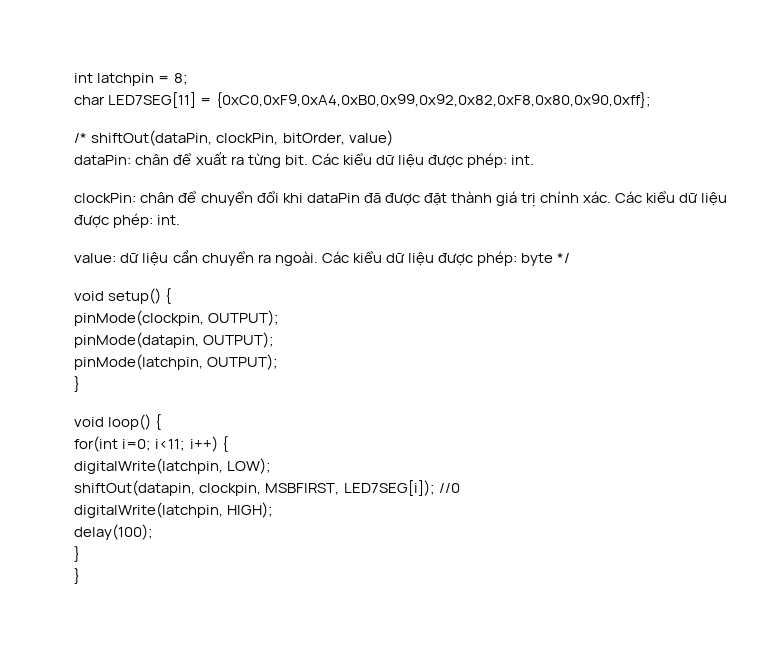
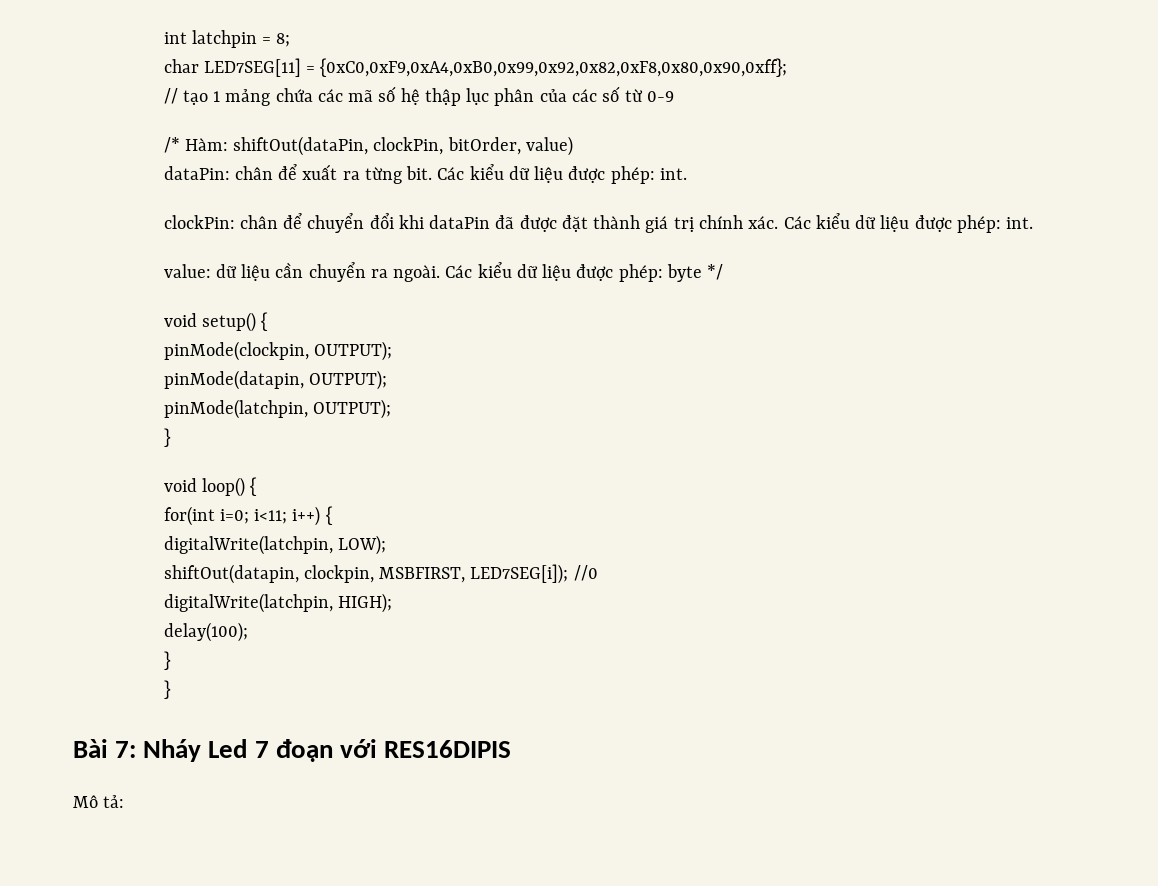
(651, 100) none -> [163,86,674,106] // // tạo 1 mảng chứa các mã số hệ thập lục phân của các số từ 0-9
(88, 138) none -> [184,138,228,151] Hàm:
(81, 576) none -> [73,739,512,762] [73,795,125,808] // Bài 7: Nháy Led 7 đoạn với RES16DIPIS // Mô tả:

